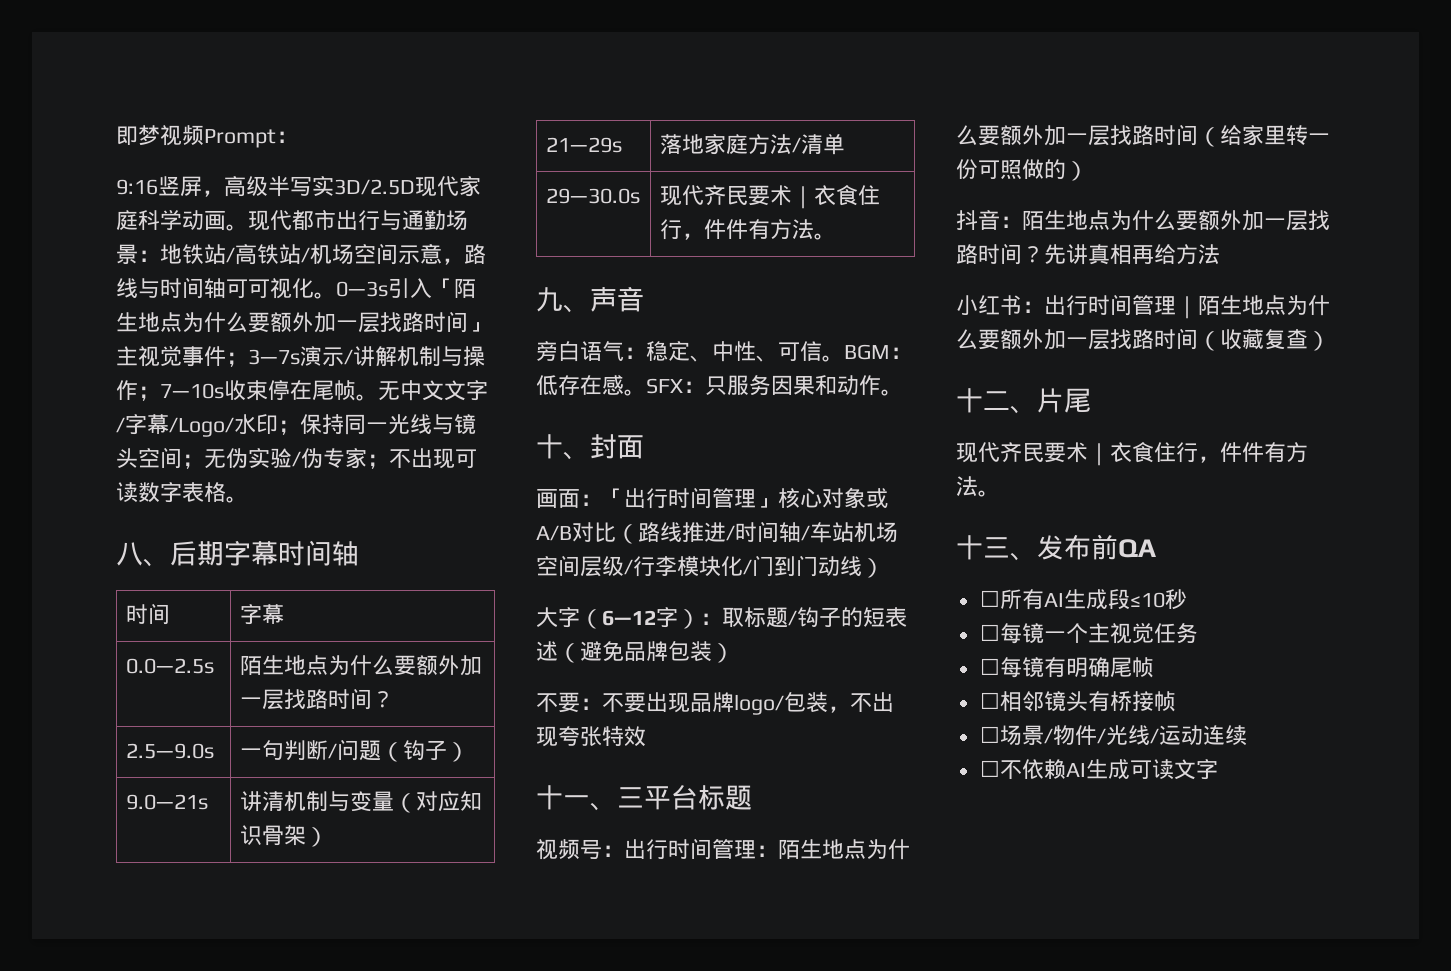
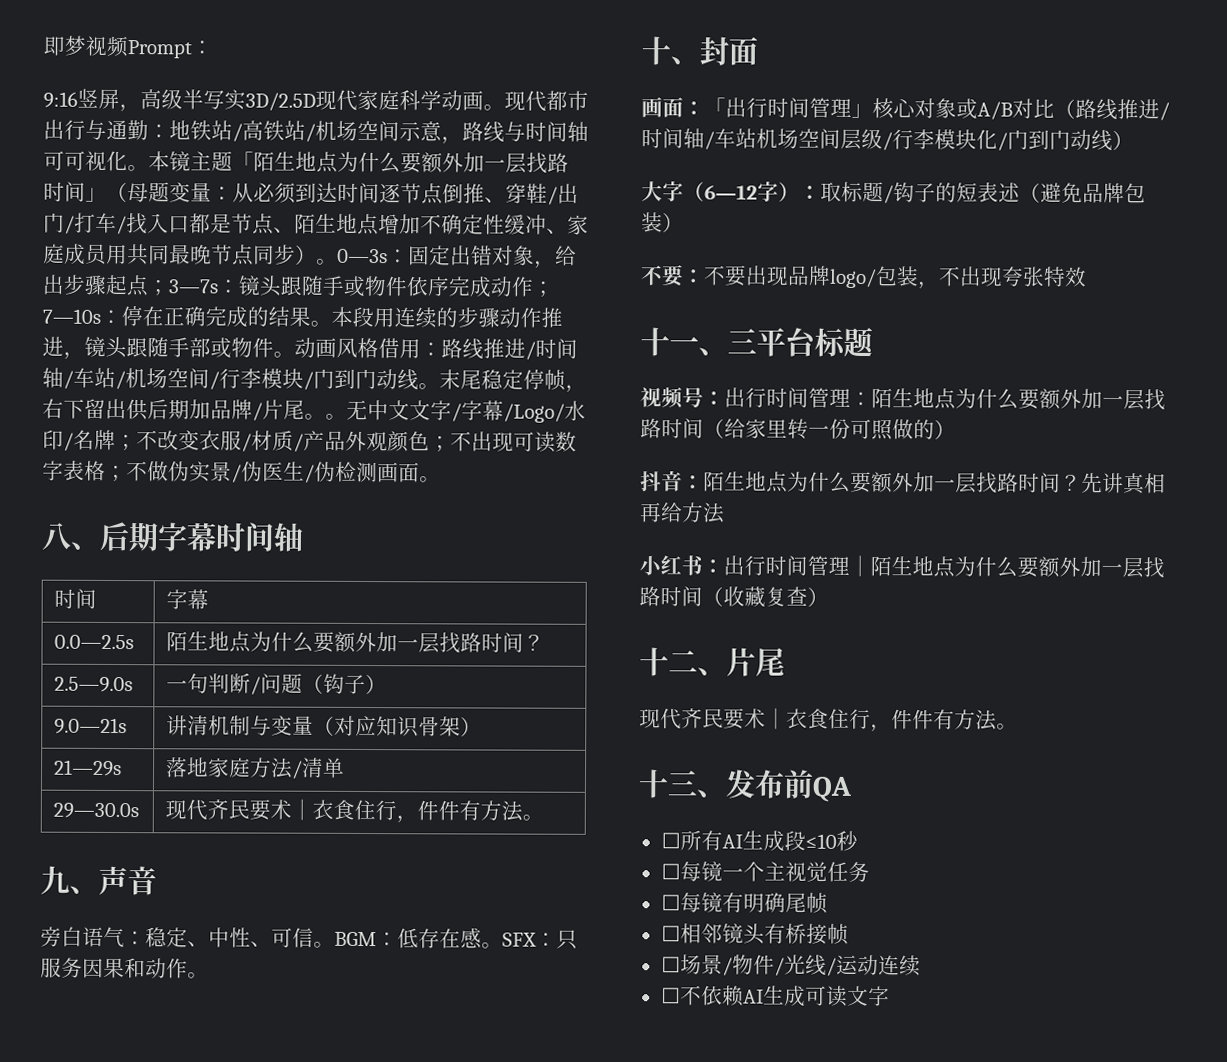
[446,210,468,230] [116,244,138,264] 场景 -> (149, 130) none
[336,278,432,298] 0—3s引入 -> [148,151,233,172] 本镜主题
[116,346,485,367] [116,380,356,401] 主视觉事件；3—7s演示/讲解机制与操作；7—10s收束停在尾帧 -> [106,181,579,205] [43,212,589,236] [43,243,577,269] [42,274,555,298] [42,306,563,329] [42,336,578,360] [42,367,587,393] [42,398,326,421] （母题变量：从必须到达时间逐节点倒推、穿鞋/出门/打车/找入口都是节点、陌生地点增加不确定性缓冲、家庭成员用共同最晚节点同步）。0—3s：固定出错对象，给出步骤起点；3—7s：镜头跟随手或物件依序完成动作；7—10s：停在正确完成的结果。本段用连续的步骤动作推进，镜头跟随手部或物件。动画风格借用：路线推进/时间轴/车站/机场空间/行李模块/门到门动线。末尾稳定停帧，右下留出供后期加品牌/片尾。
[278,414,476,435] [116,447,367,469] ；保持同一光线与镜头空间；无伪实验/伪专家 -> [63,429,430,453] /名牌；不改变衣服/材质/产品外观颜色
(226, 492) none -> [105,461,420,483] ；不做伪实景/伪医生/伪检测画面

